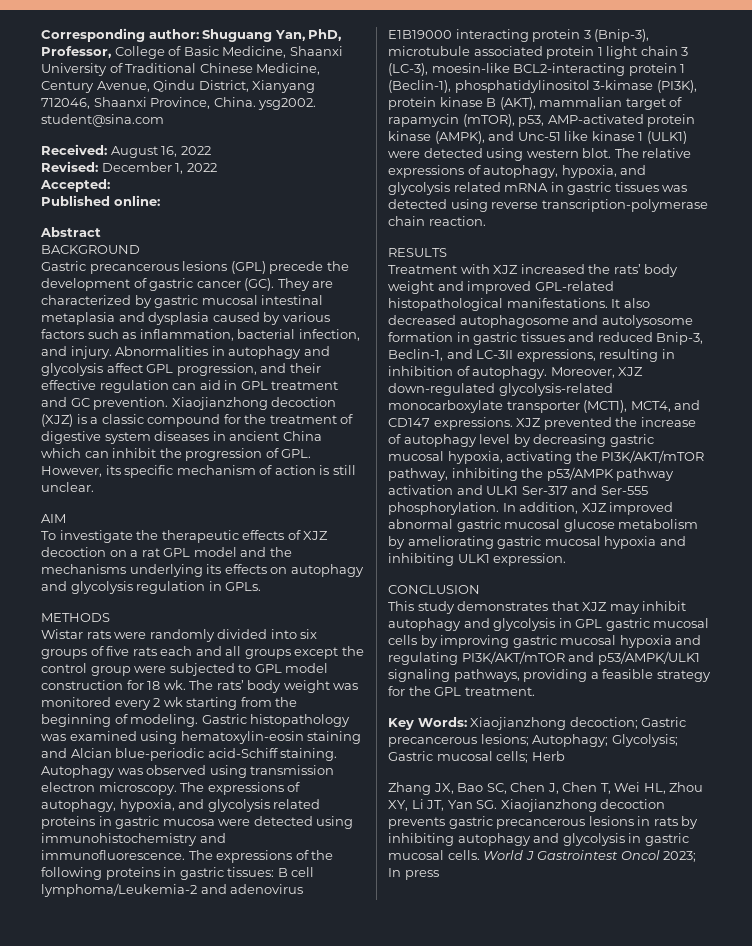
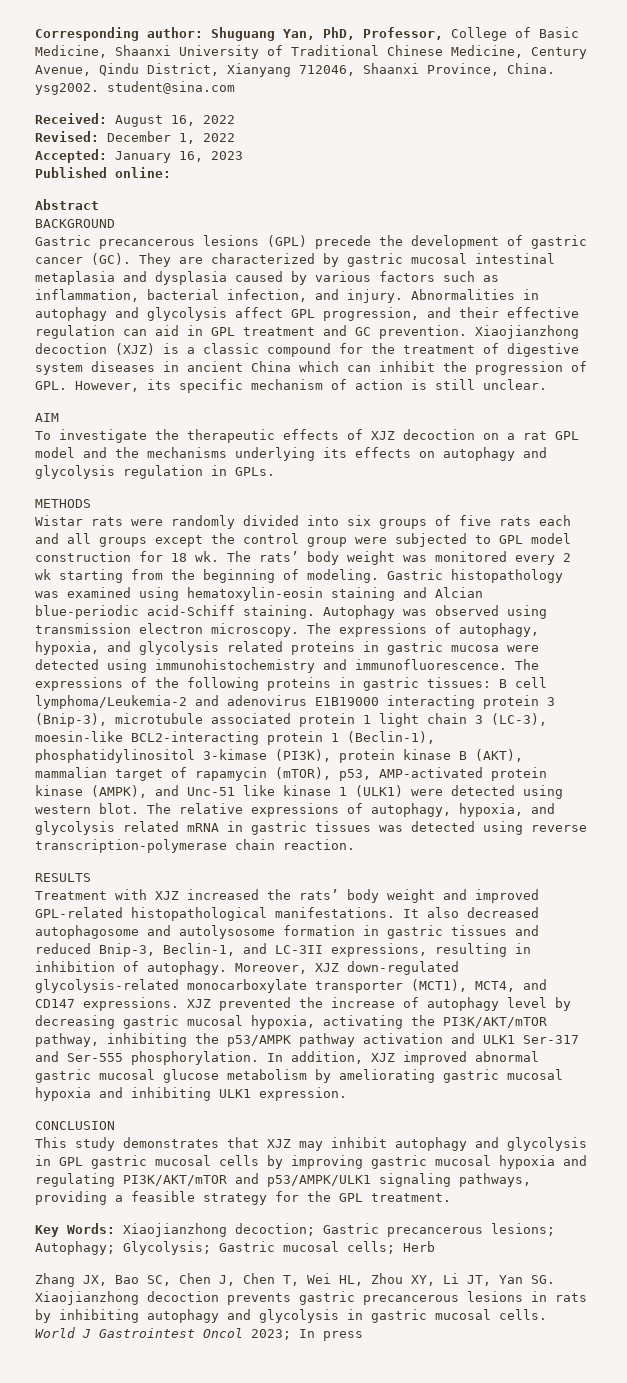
(110, 185) none -> [115,151,243,163] January 16, 2023

